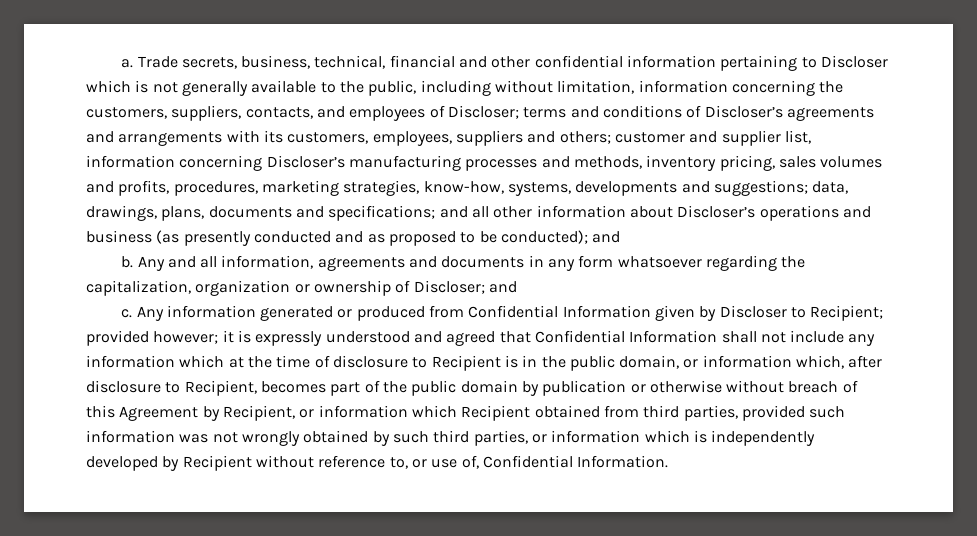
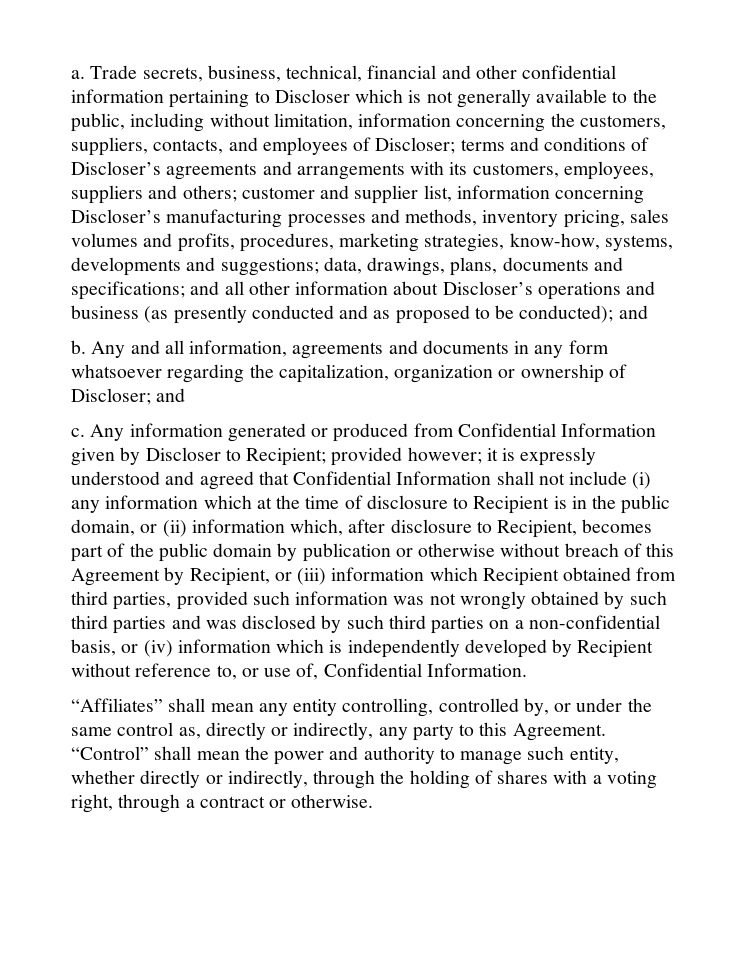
(845, 336) none -> [632,472,652,489] (i)
(699, 363) none -> [162,520,187,537] (ii)
(315, 413) none -> [297,568,327,585] (iii)
[473,430,547,446] parties, or -> [113,615,660,634] [71,639,173,657] parties and was disclosed by such third parties on a non-confidential basis, or (iv)
(669, 461) none -> [71,698,652,717] [71,722,606,741] [71,746,619,765] [71,770,657,789] [71,794,374,813] // “Affiliates” shall mean any entity controlling, controlled by, or under the same control as, directly or indirectly, any party to this Agreement. “Control” shall mean the power and authority to manage such entity, whether directly or indirectly, through the holding of shares with a voting right, through a contract or otherwise.

